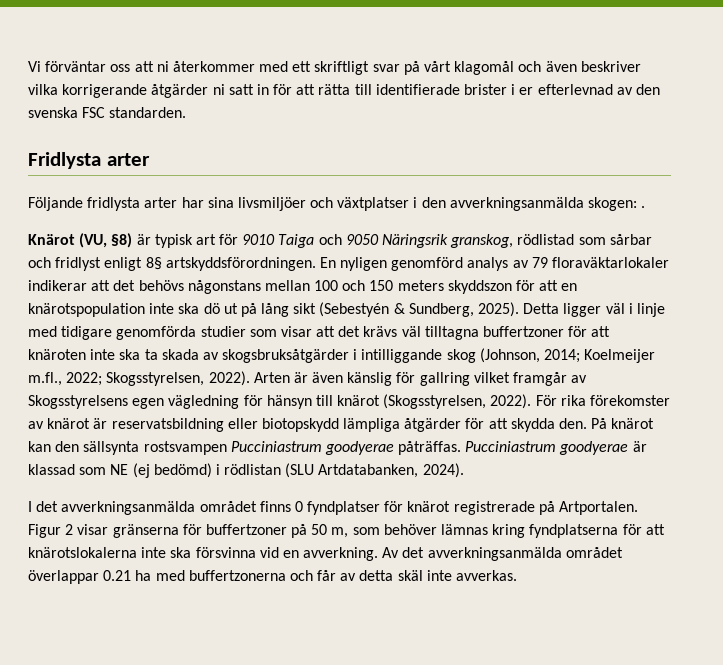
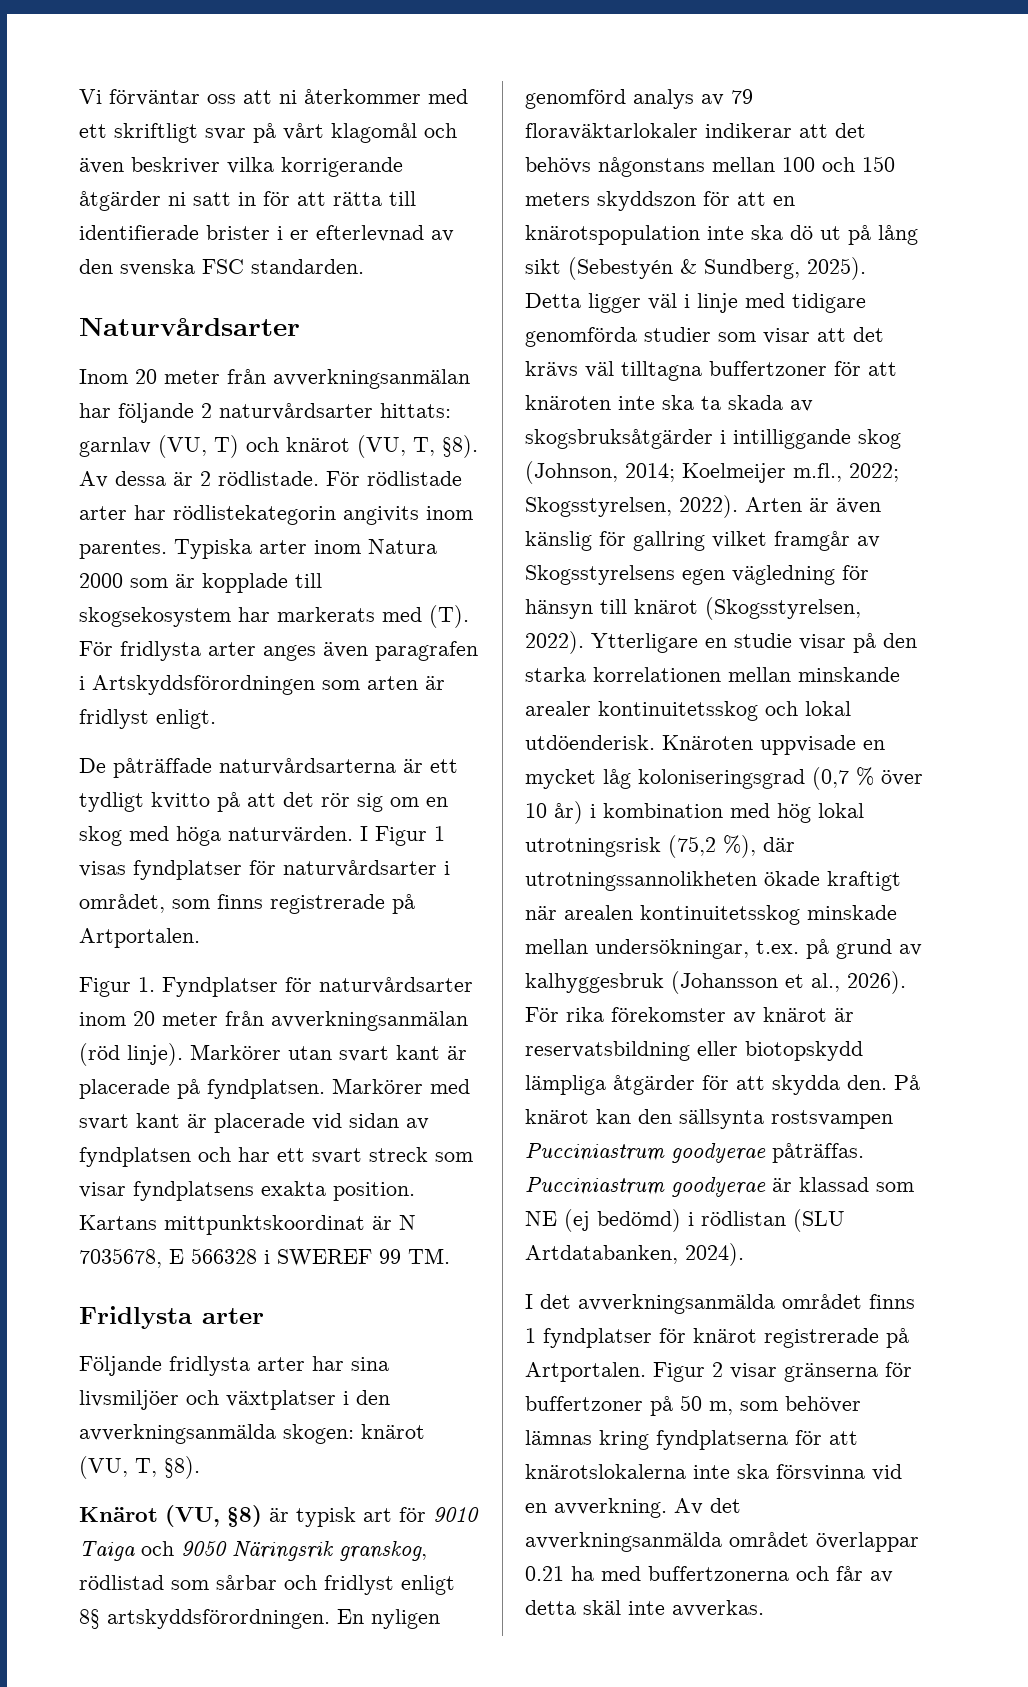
(187, 112) none -> [79,317,300,336] [79,369,470,389] [79,403,451,423] [79,435,478,458] [79,471,462,488] [79,505,473,525] [79,539,437,559] [79,573,322,593] [79,605,469,628] [79,641,478,661] [79,675,445,695] [79,709,216,729] [79,758,458,778] [79,792,448,812] [79,826,445,846] [79,860,450,880] [79,894,415,914] [79,928,200,948] [79,977,473,997] [79,1011,468,1031] [79,1043,467,1066] [79,1078,470,1099] [79,1113,429,1133] [79,1147,473,1167] [79,1181,415,1201] [79,1215,416,1235] [79,1248,450,1268] // Naturvårdsarter // Inom 20 meter från avverkningsanmälan har följande 2 naturvårdsarter hittats: garnlav (VU, T) och knärot (VU, T, §8). Av dessa är 2 rödlistade. För rödlistade arter har rödlistekategorin angivits inom parentes. Typiska arter inom Natura 2000 som är kopplade till skogsekosystem har markerats med (T). För fridlysta arter anges även paragrafen i Artskyddsförordningen som arten är fridlyst enligt. // De påträffade naturvårdsarterna är ett tydligt kvitto på att det rör sig om en skog med höga naturvärden. I Figur 1 visas fyndplatser för naturvårdsarter i området, som finns registrerade på Artportalen. // Figur 1. Fyndplatser för naturvårdsarter inom 20 meter från avverkningsanmälan (röd linje). Markörer utan svart kant är placerade på fyndplatsen. Markörer med svart kant är placerade vid sidan av fyndplatsen och har ett svart streck som visar fyndplatsens exakta position. Kartans mittpunktskoordinat är N 7035678, E 566328 i SWEREF 99 TM.
[641,206,646,208] . -> [361,1424,425,1439] [79,1456,200,1479] knärot (VU, T, §8).
(532, 401) none -> [591,633,917,653] [525,667,900,682] [525,701,851,721] [525,735,885,755] [525,767,923,790] [525,801,864,824] [525,835,795,858] [525,871,901,891] [525,905,897,925] [525,939,922,959] [525,971,906,994] Ytterligare en studie visar på den starka korrelationen mellan minskande arealer kontinuitetsskog och lokal utdöenderisk. Knäroten uppvisade en mycket låg koloniseringsgrad (0,7 % över 10 år) i kombination med hög lokal utrotningsrisk (75,2 %), där utrotningssannolikheten ökade kraftigt när arealen kontinuitetsskog minskade mellan undersökningar, t.ex. på grund av kalhyggesbruk (Johansson et al., 2026).
[294,501,303,512] 0 -> [525,1328,536,1343] 1

